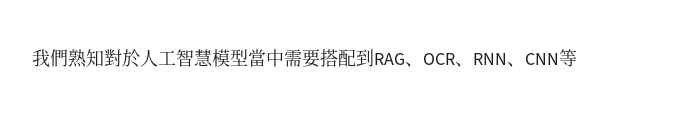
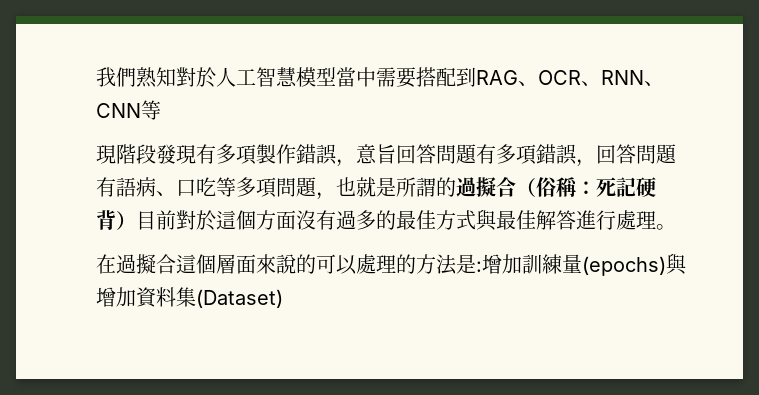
(577, 58) none -> [96,144,677,167] [96,177,656,200] [96,209,676,231] [96,253,687,276] [96,287,283,308] // 現階段發現有多項製作錯誤，意旨回答問題有多項錯誤，回答問題有語病、口吃等多項問題，也就是所謂的過擬合（俗稱：死記硬背）目前對於這個方面沒有過多的最佳方式與最佳解答進行處理。 // 在過擬合這個層面來說的可以處理的方法是:增加訓練量(epochs)與增加資料集(Dataset)

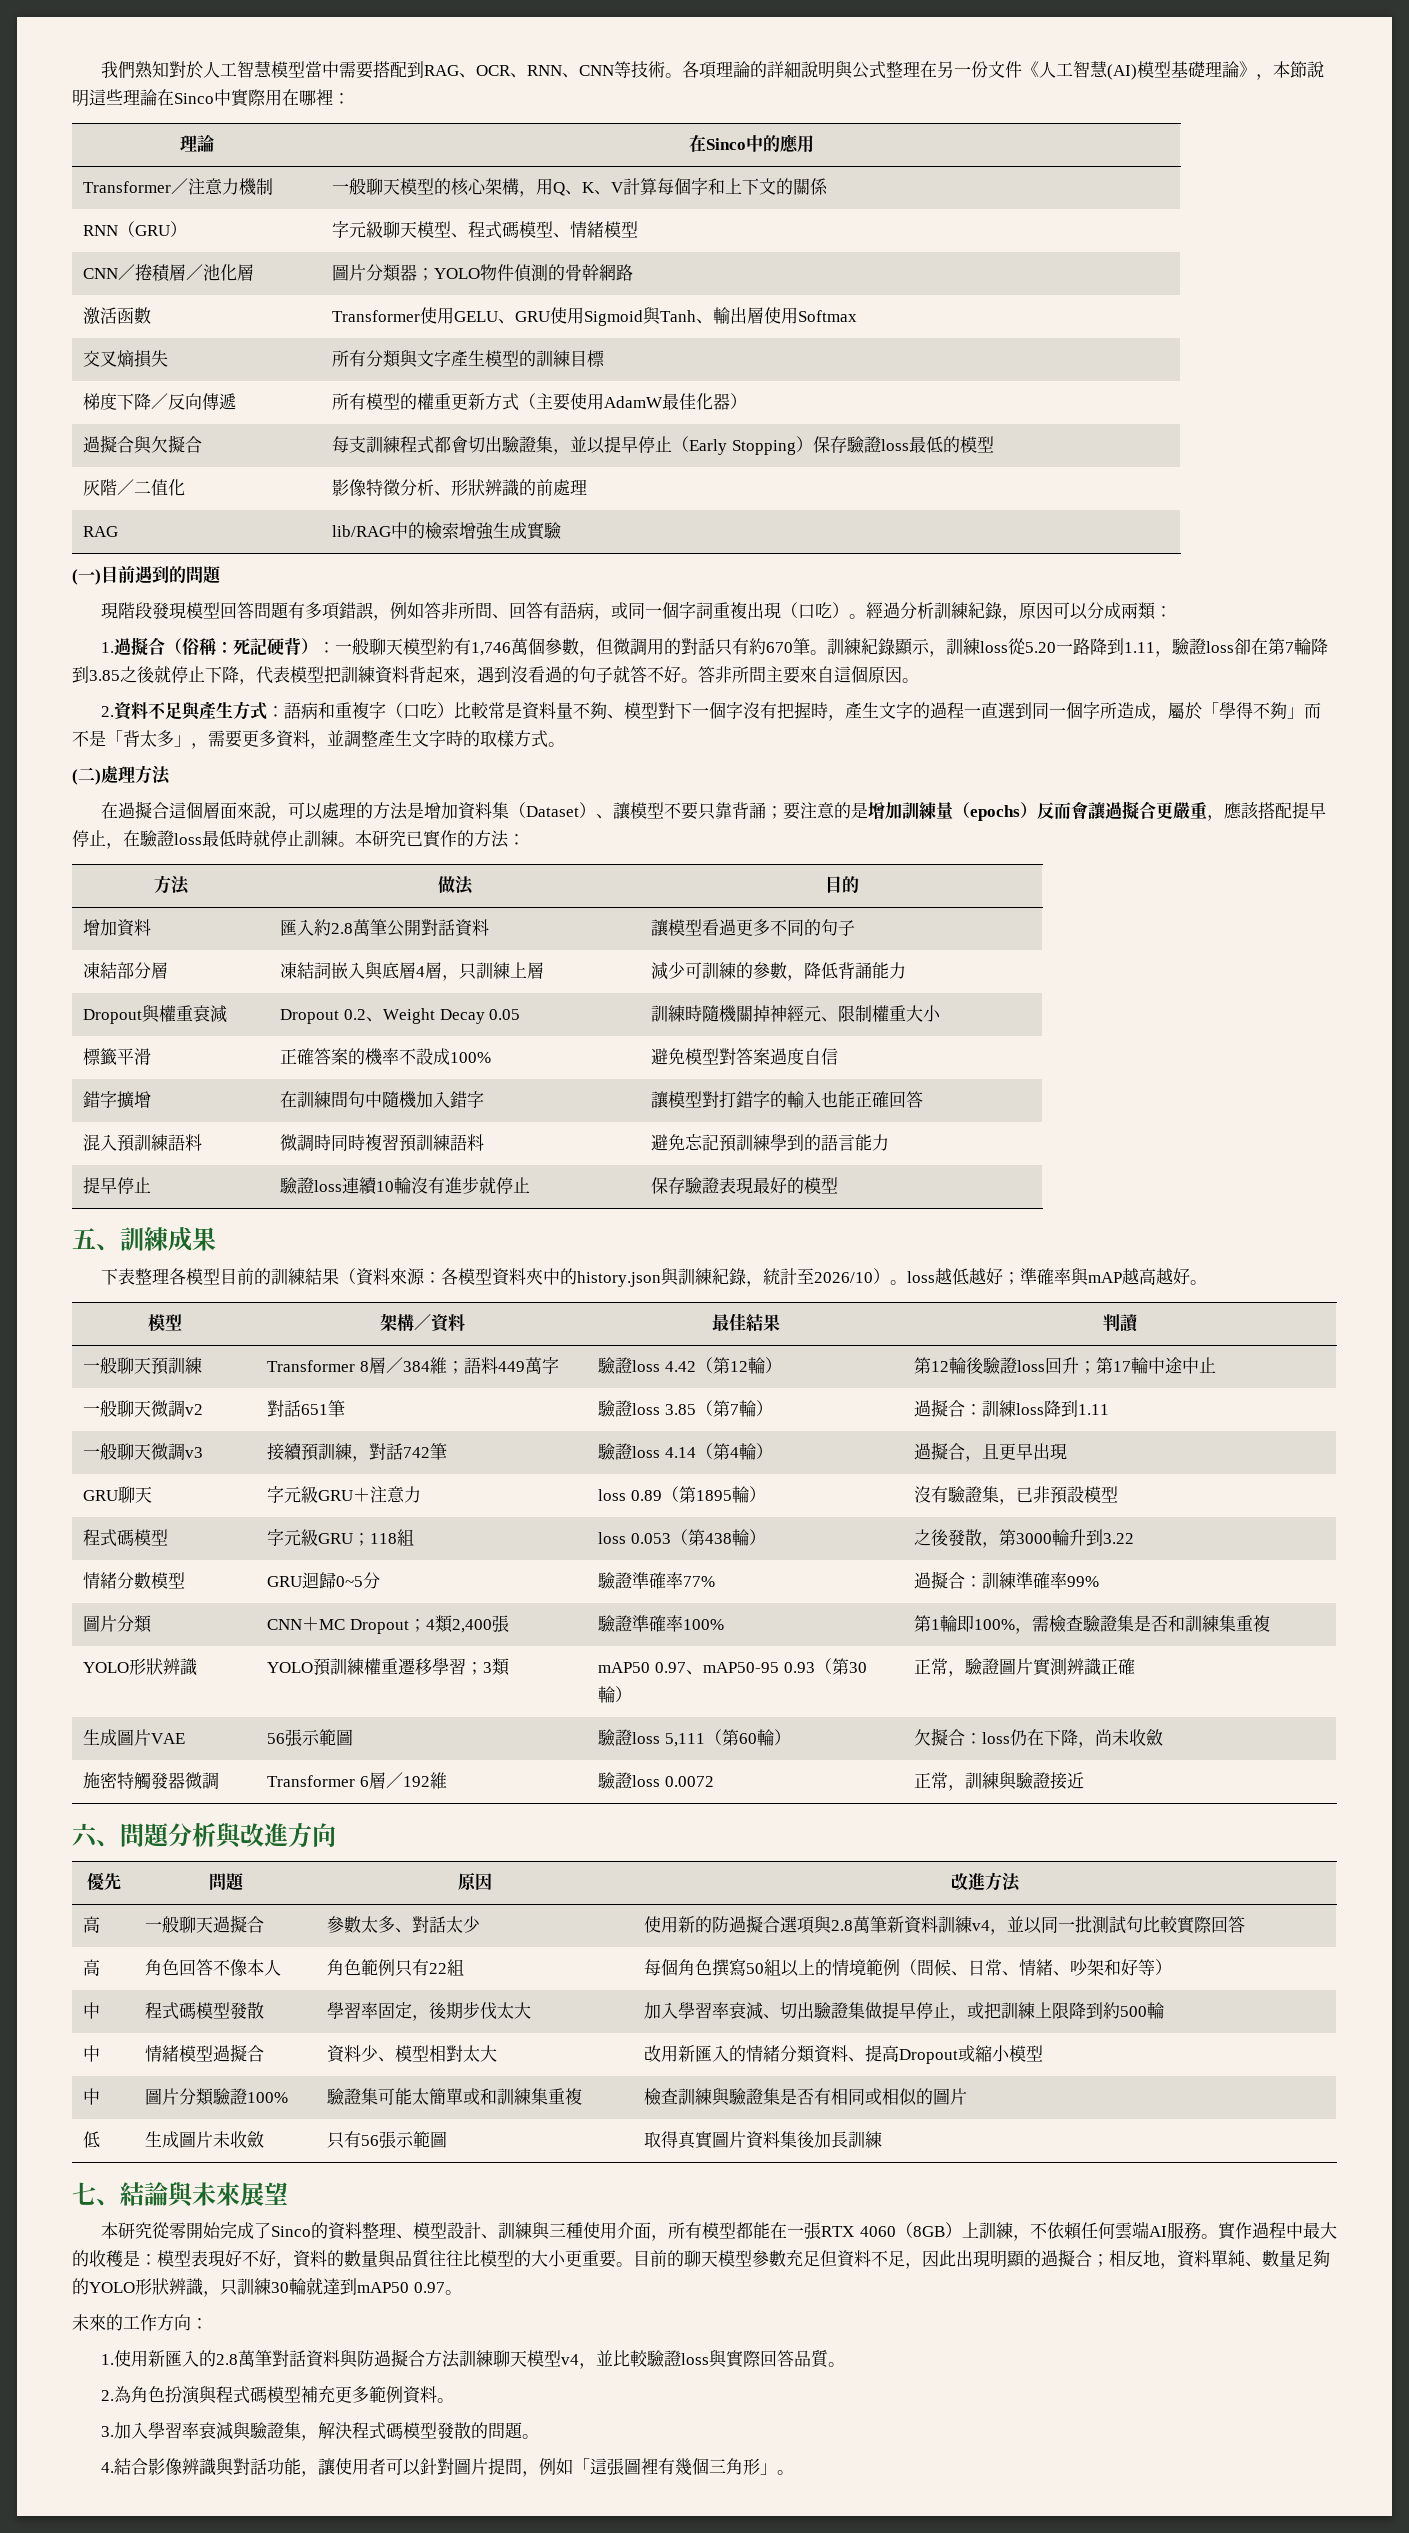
[96,144,396,167] // 現階段發現有多項製作錯誤，意旨 -> [630,61,1324,80] [72,89,350,107] [180,135,214,152] [688,134,814,153] [83,178,274,195] [332,178,829,197] [83,221,188,237] [332,221,639,239] [83,264,255,282] [332,264,634,282] [83,307,152,325] [332,307,858,326] [83,350,169,368] [332,350,606,368] [83,393,237,410] [332,393,748,411] [83,435,203,454] [332,436,994,455] [83,479,186,496] [332,479,588,497] [83,526,119,537] [332,522,563,540] [72,566,222,585] [100,602,220,619] 技術。各項理論的詳細說明與公式整理在另一份文件《人工智慧(AI)模型基礎理論》，本節說明這些理論在Sinco中實際用在哪裡： // 理論 | 在Sinco中的應用 // Transformer／注意力機制 | 一般聊天模型的核心架構，用Q、K、V計算每個字和上下文的關係 // RNN（GRU） | 字元級聊天模型、程式碼模型、情緒模型 // CNN／捲積層／池化層 | 圖片分類器；YOLO物件偵測的骨幹網路 // 激活函數 | Transformer使用GELU、GRU使用Sigmoid與Tanh、輸出層使用Softmax // 交叉熵損失 | 所有分類與文字產生模型的訓練目標 // 梯度下降／反向傳遞 | 所有模型的權重更新方式（主要使用AdamW最佳化器） // 過擬合與欠擬合 | 每支訓練程式都會切出驗證集，並以提早停止（Early Stopping）保存驗證loss最低的模型 // 灰階／二值化 | 影像特徵分析、形狀辨識的前處理 // RAG | lib/RAG中的檢索增強生成實驗 // (一)目前遇到的問題 // 現階段發現模型
[596,144,677,164] [96,177,456,200] 回答問題有語病、口吃等多項問題，也就是所謂的 -> [389,602,1172,621] [100,642,114,653] 例如答非所問、回答有語病，或同一個字詞重複出現（口吃）。經過分析訓練紀錄，原因可以分成兩類： // 1.
[136,209,676,231] 目前對於這個方面沒有過多的最佳方式與最佳解答進行處理。 -> [317,638,1328,657] [72,665,919,685] [100,701,1321,721] [72,730,565,749] [72,765,171,785] ：一般聊天模型約有1,746萬個參數，但微調用的對話只有約670筆。訓練紀錄顯示，訓練loss從5.20一路降到1.11，驗證loss卻在第7輪降到3.85之後就停止下降，代表模型把訓練資料背起來，遇到沒看過的句子就答不好。答非所問主要來自這個原因。 // 2.資料不足與產生方式：語病和重複字（口吃）比較常是資料量不夠、模型對下一個字沒有把握時，產生文字的過程一直選到同一個字所造成，屬於「學得不夠」而不是「背太多」，需要更多資料，並調整產生文字時的取樣方式。 // (二)處理方法
[296,254,316,274] 的 -> [270,815,288,821] ，
[476,253,687,276] [96,287,283,308] :增加訓練量(epochs)與增加資料集(Dataset) -> [423,801,1326,821] [72,829,525,849] [154,875,190,895] [438,876,474,895] [824,876,859,893] [83,919,152,937] [280,919,490,937] [651,919,856,936] [83,962,169,979] [280,962,545,981] [651,962,907,981] [83,1005,228,1024] [280,1008,521,1024] [651,1005,942,1022] [83,1048,152,1065] [280,1048,492,1065] [651,1048,839,1065] [83,1091,152,1109] [280,1091,485,1108] [651,1091,924,1108] [83,1134,203,1152] [280,1134,485,1152] [651,1134,890,1152] [83,1177,152,1194] [279,1176,531,1195] [651,1177,839,1195] [72,1227,216,1251] [100,1268,1207,1287] [147,1314,182,1331] [379,1313,465,1332] [711,1313,780,1331] [1103,1314,1139,1332] [83,1357,203,1375] [267,1357,559,1374] [597,1357,782,1375] [914,1357,1217,1375] [83,1400,204,1417] [267,1400,346,1417] [597,1400,773,1418] [914,1399,1110,1417] [83,1443,204,1460] [267,1443,448,1462] [597,1443,773,1461] [914,1442,1068,1462] [83,1486,153,1503] [267,1486,422,1503] [598,1486,766,1503] [914,1486,1119,1505] [83,1529,169,1547] [267,1529,415,1546] [598,1529,766,1546] [914,1529,1135,1548] [83,1572,186,1589] [267,1572,381,1589] [597,1572,716,1590] [914,1571,1100,1589] [83,1615,153,1633] [267,1615,509,1634] [597,1615,725,1633] [914,1615,1271,1634] [83,1658,198,1676] [267,1658,511,1676] [598,1658,867,1675] [598,1686,633,1703] [914,1658,1136,1677] [83,1729,186,1746] [267,1729,354,1747] [597,1729,791,1747] [914,1728,1164,1748] [83,1772,220,1790] [267,1772,447,1789] [597,1772,714,1790] [914,1772,1085,1791] [72,1822,336,1849] [86,1872,121,1890] [208,1873,245,1891] [458,1873,492,1890] [951,1872,1021,1892] [83,1916,101,1933] [145,1915,265,1933] [327,1916,481,1933] [644,1915,1246,1935] [83,1959,101,1976] [145,1959,282,1977] [327,1959,465,1977] [644,1958,1173,1977] [83,2002,101,2019] [145,2002,265,2020] [327,2001,532,2021] [644,2002,1165,2021] [83,2045,101,2062] [145,2044,265,2062] [327,2045,498,2063] [644,2045,1044,2064] [83,2088,101,2105] [145,2088,289,2106] [326,2088,583,2106] [644,2088,968,2106] [83,2131,101,2148] [145,2131,265,2148] [327,2131,448,2149] [644,2131,883,2149] [72,2181,288,2208] [100,2221,1337,2241] [72,2249,1330,2269] [72,2277,462,2297] [72,2314,208,2331] [100,2349,845,2369] [100,2385,454,2404] [100,2422,539,2441] [100,2458,794,2477] 增加資料集（Dataset）、讓模型不要只靠背誦；要注意的是增加訓練量（epochs）反而會讓過擬合更嚴重，應該搭配提早停止，在驗證loss最低時就停止訓練。本研究已實作的方法： // 方法 | 做法 | 目的 // 增加資料 | 匯入約2.8萬筆公開對話資料 | 讓模型看過更多不同的句子 // 凍結部分層 | 凍結詞嵌入與底層4層，只訓練上層 | 減少可訓練的參數，降低背誦能力 // Dropout與權重衰減 | Dropout 0.2、Weight Decay 0.05 | 訓練時隨機關掉神經元、限制權重大小 // 標籤平滑 | 正確答案的機率不設成100% | 避免模型對答案過度自信 // 錯字擴增 | 在訓練問句中隨機加入錯字 | 讓模型對打錯字的輸入也能正確回答 // 混入預訓練語料 | 微調時同時複習預訓練語料 | 避免忘記預訓練學到的語言能力 // 提早停止 | 驗證loss連續10輪沒有進步就停止 | 保存驗證表現最好的模型 // 五、訓練成果 // 下表整理各模型目前的訓練結果（資料來源：各模型資料夾中的history.json與訓練紀錄，統計至2026/10）。loss越低越好；準確率與mAP越高越好。 // 模型 | 架構／資料 | 最佳結果 | 判讀 // 一般聊天預訓練 | Transformer 8層／384維；語料449萬字 | 驗證loss 4.42（第12輪） | 第12輪後驗證loss回升；第17輪中途中止 // 一般聊天微調v2 | 對話651筆 | 驗證loss 3.85（第7輪） | 過擬合：訓練loss降到1.11 // 一般聊天微調v3 | 接續預訓練，對話742筆 | 驗證loss 4.14（第4輪） | 過擬合，且更早出現 // GRU聊天 | 字元級GRU＋注意力 | loss 0.89（第1895輪） | 沒有驗證集，已非預設模型 // 程式碼模型 | 字元級GRU；118組 | loss 0.053（第438輪） | 之後發散，第3000輪升到3.22 // 情緒分數模型 | GRU迴歸0~5分 | 驗證準確率77% | 過擬合：訓練準確率99% // 圖片分類 | CNN＋MC Dropout；4類2,400張 | 驗證準確率100% | 第1輪即100%，需檢查驗證集是否和訓練集重複 // YOLO形狀辨識 | YOLO預訓練權重遷移學習；3類 | mAP50 0.97、mAP50-95 0.93（第30輪） | 正常，驗證圖片實測辨識正確 // 生成圖片VAE | 56張示範圖 | 驗證loss 5,111（第60輪） | 欠擬合：loss仍在下降，尚未收斂 // 施密特觸發器微調 | Transformer 6層／192維 | 驗證loss 0.0072 | 正常，訓練與驗證接近 // 六、問題分析與改進方向 // 優先 | 問題 | 原因 | 改進方法 // 高 | 一般聊天過擬合 | 參數太多、對話太少 | 使用新的防過擬合選項與2.8萬筆新資料訓練v4，並以同一批測試句比較實際回答 // 高 | 角色回答不像本人 | 角色範例只有22組 | 每個角色撰寫50組以上的情境範例（問候、日常、情緒、吵架和好等） // 中 | 程式碼模型發散 | 學習率固定，後期步伐太大 | 加入學習率衰減、切出驗證集做提早停止，或把訓練上限降到約500輪 // 中 | 情緒模型過擬合 | 資料少、模型相對太大 | 改用新匯入的情緒分類資料、提高Dropout或縮小模型 // 中 | 圖片分類驗證100% | 驗證集可能太簡單或和訓練集重複 | 檢查訓練與驗證集是否有相同或相似的圖片 // 低 | 生成圖片未收斂 | 只有56張示範圖 | 取得真實圖片資料集後加長訓練 // 七、結論與未來展望 // 本研究從零開始完成了Sinco的資料整理、模型設計、訓練與三種使用介面，所有模型都能在一張RTX 4060（8GB）上訓練，不依賴任何雲端AI服務。實作過程中最大的收穫是：模型表現好不好，資料的數量與品質往往比模型的大小更重要。目前的聊天模型參數充足但資料不足，因此出現明顯的過擬合；相反地，資料單純、數量足夠的YOLO形狀辨識，只訓練30輪就達到mAP50 0.97。 // 未來的工作方向： // 1.使用新匯入的2.8萬筆對話資料與防過擬合方法訓練聊天模型v4，並比較驗證loss與實際回答品質。 // 2.為角色扮演與程式碼模型補充更多範例資料。 // 3.加入學習率衰減與驗證集，解決程式碼模型發散的問題。 // 4.結合影像辨識與對話功能，讓使用者可以針對圖片提問，例如「這張圖裡有幾個三角形」。

